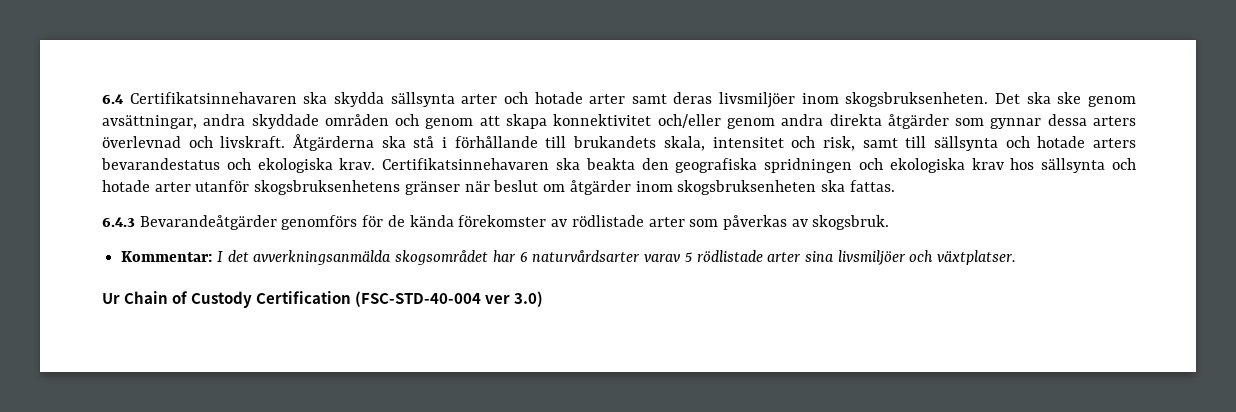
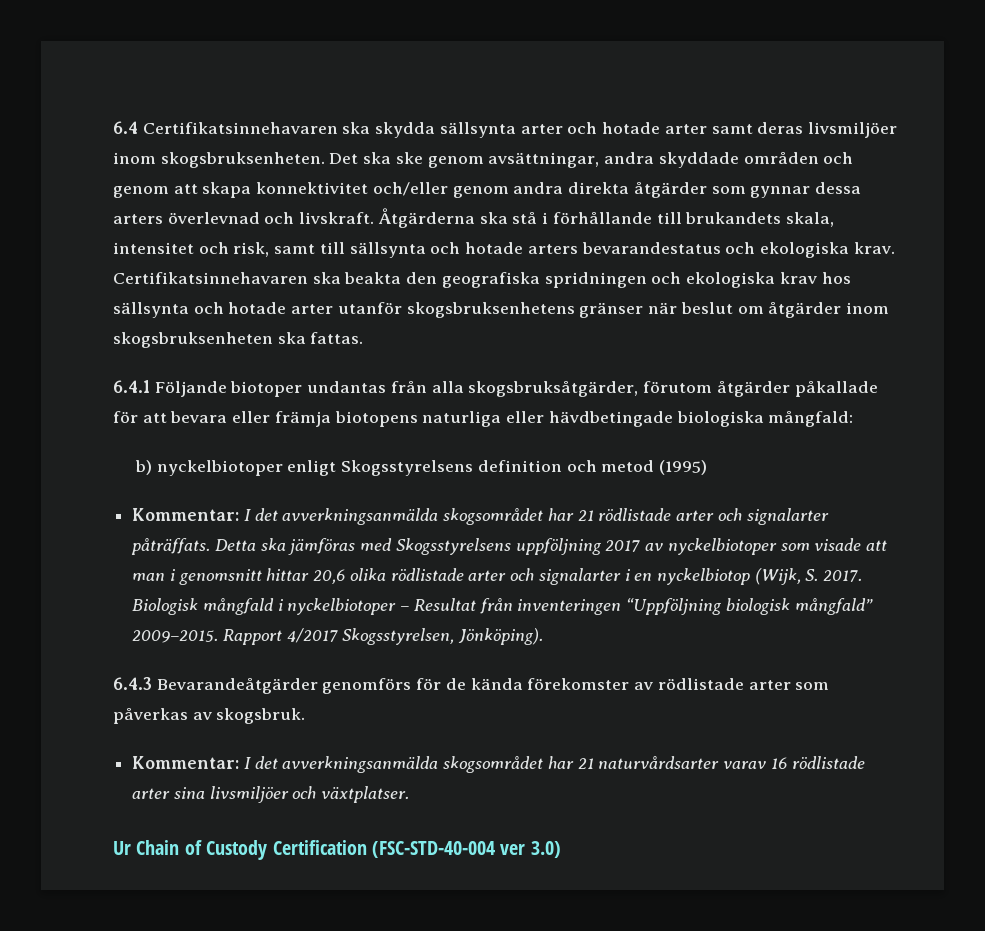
(895, 186) none -> [113,380,878,397] [113,411,854,427] [134,460,707,476] [132,508,829,525] [131,538,887,555] [132,568,863,585] [132,598,873,615] [132,628,544,645] // 6.4.1 Följande biotoper undantas från alla skogsbruksåtgärder, förutom åtgärder påkallade för att bevara eller främja biotopens naturliga eller hävdbetingade biologiska mångfald: // b) nyckelbiotoper enligt Skogsstyrelsens definition och metod (1995) // Kommentar: I det avverkningsanmälda skogsområdet har 21 rödlistade arter och signalarter påträffats. Detta ska jämföras med Skogsstyrelsens uppföljning 2017 av nyckelbiotoper som visade att man i genomsnitt hittar 20,6 olika rödlistade arter och signalarter i en nyckelbiotop (Wijk, S. 2017. Biologisk mångfald i nyckelbiotoper – Resultat från inventeringen “Uppföljning biologisk mångfald” 2009–2015. Rapport 4/2017 Skogsstyrelsen, Jönköping).
[519,252,528,262] 6 -> [577,758,594,769] 21
[684,252,692,262] 5 -> [770,757,787,769] 16

